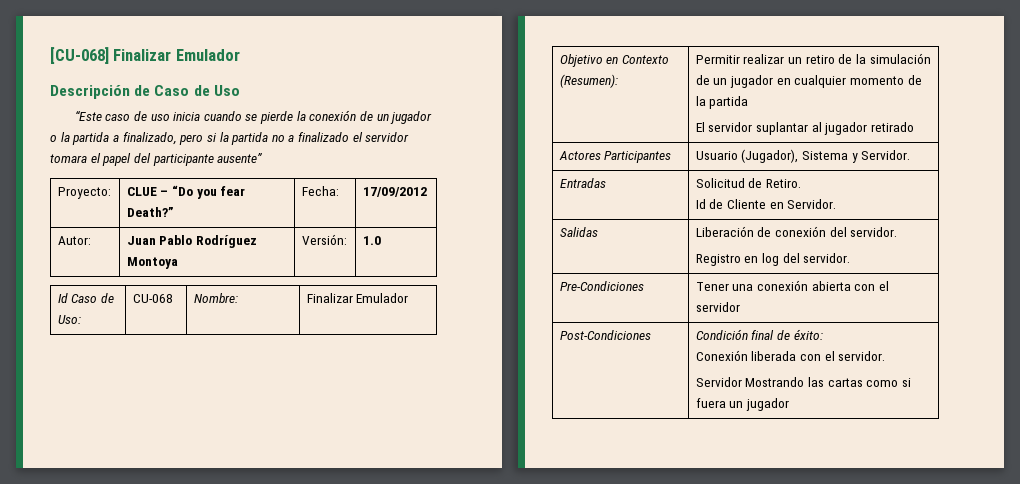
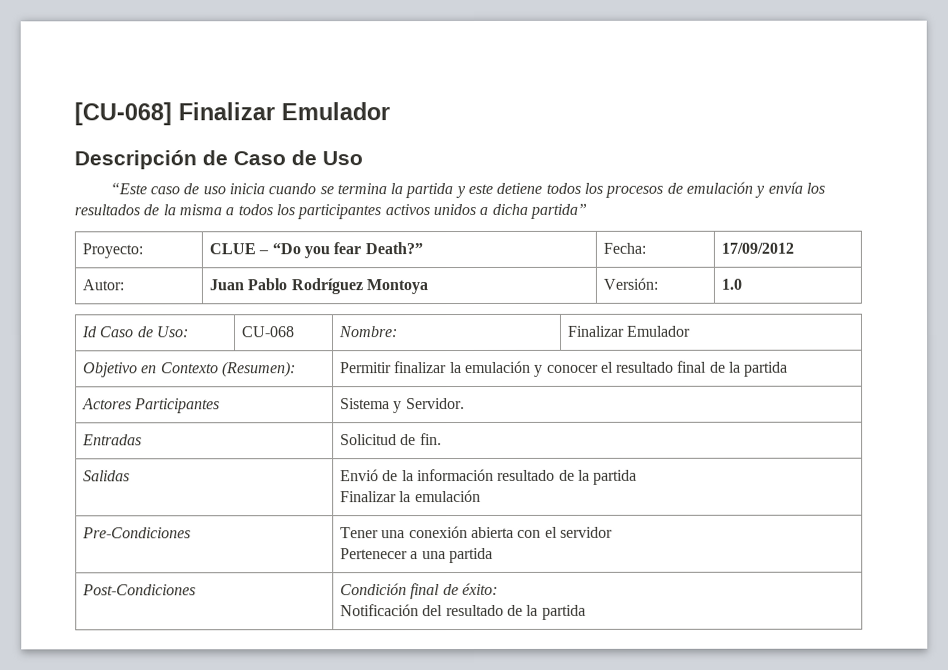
[260,110,433,124] [50,132,410,145] [50,153,263,166] pierde la conexión de un jugador o la partida a finalizado, pero si la partida no a finalizado el servidor tomara el papel del participante ausente” -> [336,181,825,199] [74,203,587,220] termina la partida y este detiene todos los procesos de emulación y envía los resultados de la misma a todos los participantes activos unidos a dicha partida”
[743,53,931,64] [695,75,922,88] [695,96,749,109] [695,122,914,135] realizar un retiro de la simulación de un jugador en cualquier momento de la partida // El servidor suplantar al jugador retirado -> [394,360,789,377] finalizar la emulación y conocer el resultado final de la partida
[695,149,799,163] Usuario (Jugador), -> (221, 406) none
[766,179,802,188] [695,199,837,209] [559,227,598,237] [695,226,898,237] [695,253,851,266] Retiro. // Id de Cliente en Servidor. // Salidas | Liberación de conexión del servidor. // Registro en log del servidor. -> [419,433,442,446] [82,470,130,482] [339,468,638,485] [339,489,481,503] fin. // Salidas | Envió de la información resultado de la partida // Finalizar la emulación
(740, 307) none -> [339,547,493,564] // Pertenecer a una partida
[695,350,886,361] [695,377,911,387] [695,398,790,411] Conexión liberada con el servidor. // Servidor Mostrando las cartas como si fuera un jugador -> [339,604,586,620] Notificación del resultado de la partida

